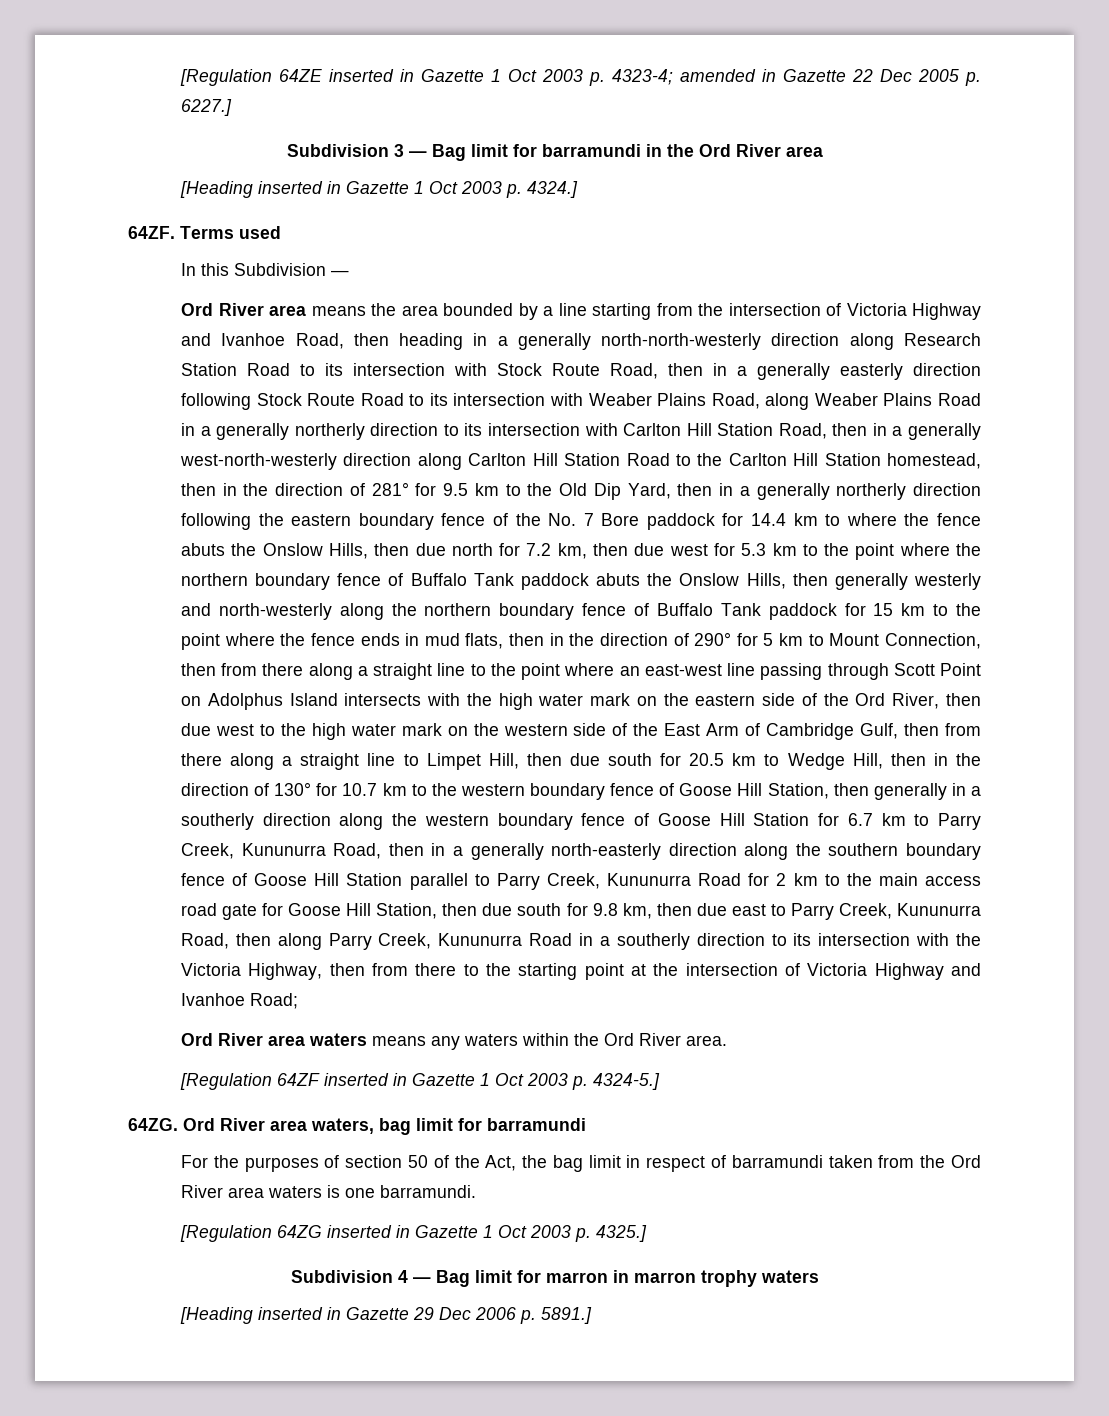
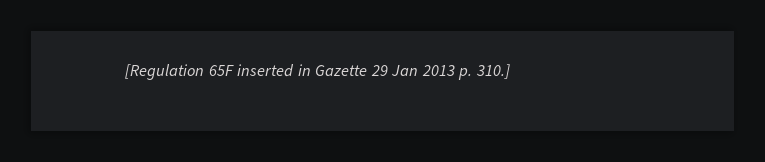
[179,69,981,86] [180,99,232,116] [286,144,823,161] [179,181,578,198] [128,226,281,239] [180,263,349,276] [180,303,981,320] [180,333,982,350] [180,363,982,380] [180,393,981,410] [180,423,981,440] [179,453,981,470] [180,482,981,500] [180,513,982,530] [180,543,981,560] [180,573,981,590] [180,603,981,620] [180,632,982,650] [180,663,981,680] [180,693,981,710] [180,723,981,740] [180,753,981,770] [180,782,982,800] [180,813,981,830] [180,843,982,860] [180,873,981,890] [180,903,981,920] [180,933,981,950] [180,963,981,980] [180,993,298,1009] [180,1033,727,1050] [179,1073,660,1090] [128,1118,586,1135] [180,1155,981,1172] [180,1185,476,1198] [179,1225,647,1242] [290,1270,819,1287] [179,1307,592,1324] [Regulation 64ZE inserted in Gazette 1 Oct 2003 p. 4323-4; amended in Gazette 22 Dec 2005 p. 6227.] // Subdivision 3 — Bag limit for barramundi in the Ord River area // [Heading inserted in Gazette 1 Oct 2003 p. 4324.] // 64ZF. Terms used // In this Subdivision — // Ord River area means the area bounded by a line starting from the intersection of Victoria Highway and Ivanhoe Road, then heading in a generally north-north-westerly direction along Research Station Road to its intersection with Stock Route Road, then in a generally easterly direction following Stock Route Road to its intersection with Weaber Plains Road, along Weaber Plains Road in a generally northerly direction to its intersection with Carlton Hill Station Road, then in a generally west-north-westerly direction along Carlton Hill Station Road to the Carlton Hill Station homestead, then in the direction of 281° for 9.5 km to the Old Dip Yard, then in a generally northerly direction following the eastern boundary fence of the No. 7 Bore paddock for 14.4 km to where the fence abuts the Onslow Hills, then due north for 7.2 km, then due west for 5.3 km to the point where the northern boundary fence of Buffalo Tank paddock abuts the Onslow Hills, then generally westerly and north-westerly along the northern boundary fence of Buffalo Tank paddock for 15 km to the point where the fence ends in mud flats, then in the direction of 290° for 5 km to Mount Connection, then from there along a straight line to the point where an east-west line passing through Scott Point on Adolphus Island intersects with the high water mark on the eastern side of the Ord River, then due west to the high water mark on the western side of the East Arm of Cambridge Gulf, then from there along a straight line to Limpet Hill, then due south for 20.5 km to Wedge Hill, then in the direction of 130° for 10.7 km to the western boundary fence of Goose Hill Station, then generally in a southerly direction along the western boundary fence of Goose Hill Station for 6.7 km to Parry Creek, Kununurra Road, then in a generally north-easterly direction along the southern boundary fence of Goose Hill Station parallel to Parry Creek, Kununurra Road for 2 km to the main access road gate for Goose Hill Station, then due south for 9.8 km, then due east to Parry Creek, Kununurra Road, then along Parry Creek, Kununurra Road in a southerly direction to its intersection with the Victoria Highway, then from there to the starting point at the intersection of Victoria Highway and Ivanhoe Road; // Ord River area waters means any waters within the Ord River area. // [Regulation 64ZF inserted in Gazette 1 Oct 2003 p. 4324-5.] // 64ZG. Ord River area waters, bag limit for barramundi // For the purposes of section 50 of the Act, the bag limit in respect of barramundi taken from the Ord River area waters is one barramundi. // [Regulation 64ZG inserted in Gazette 1 Oct 2003 p. 4325.] // Subdivision 4 — Bag limit for marron in marron trophy waters // [Heading inserted in Gazette 29 Dec 2006 p. 5891.] -> [125,64,510,80] [Regulation 65F inserted in Gazette 29 Jan 2013 p. 310.]

